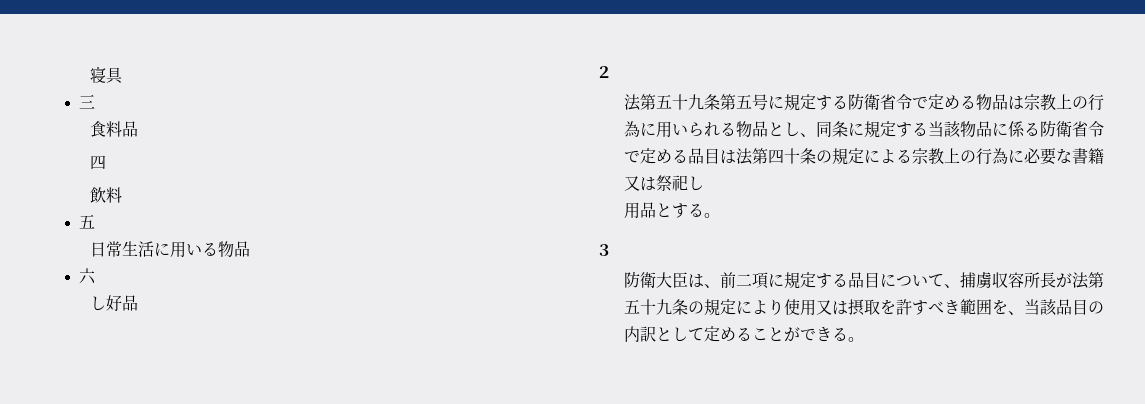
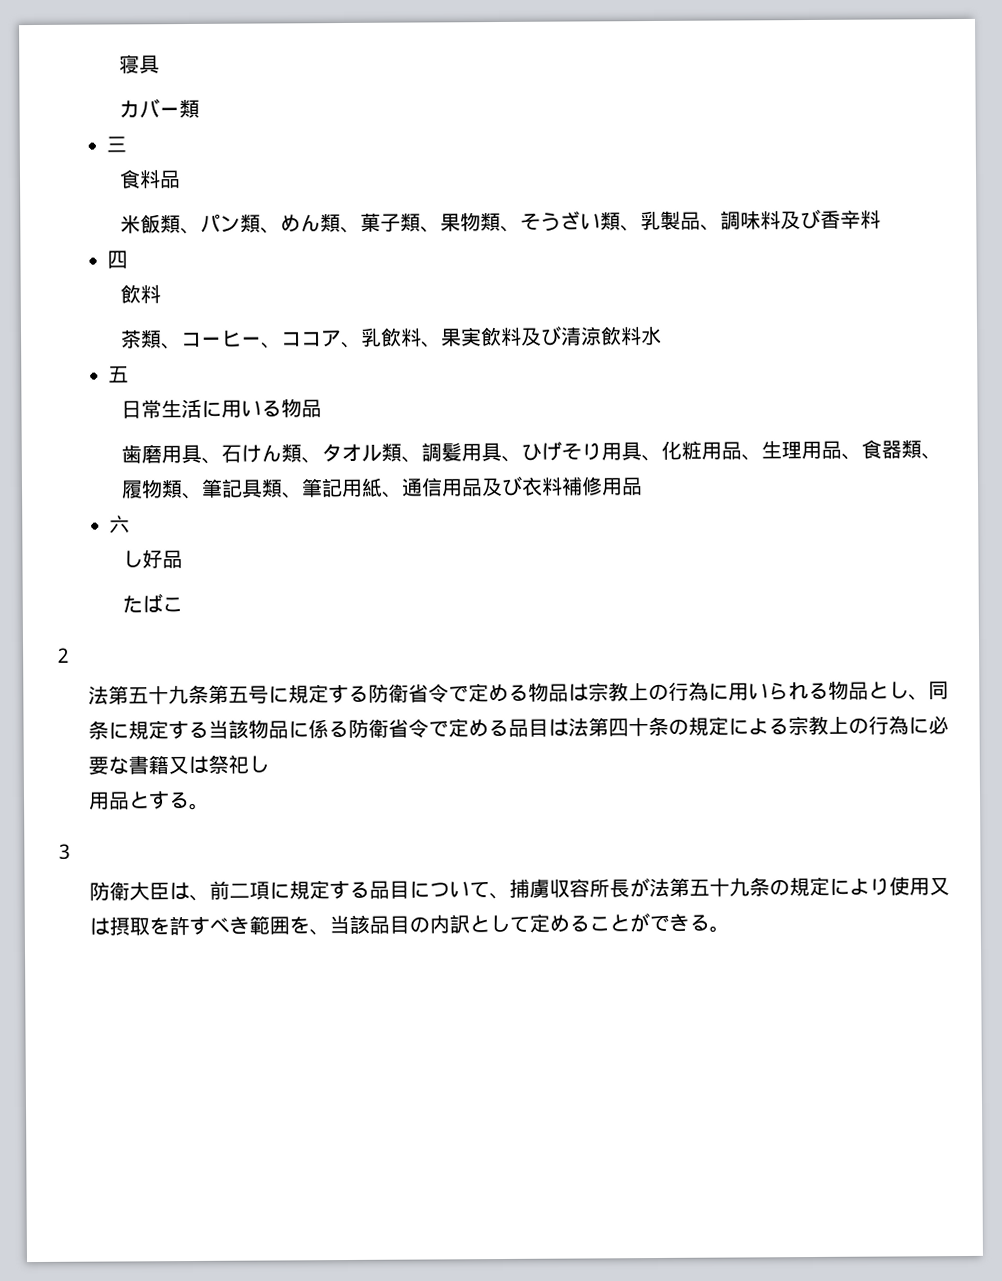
(123, 75) none -> [119,98,201,119] // カバー類
[89,155,106,170] [89,187,122,203] 四 // 飲料 -> [120,208,882,235] [107,250,129,269] [120,284,162,304] [120,325,663,350] 米飯類、パン類、めん類、菓子類、果物類、そうざい類、乳製品、調味料及び香辛料 // 四 // 飲料 // 茶類、コーヒー、ココア、乳飲料、果実飲料及び清涼飲料水
(250, 249) none -> [121,439,943,464] [121,475,644,500] // 歯磨用具、石けん類、タオル類、調髪用具、ひげそり用具、化粧用品、生理用品、食器類、履物類、筆記具類、筆記用紙、通信用品及び衣料補修用品
(138, 303) none -> [122,593,184,614] // たばこ

